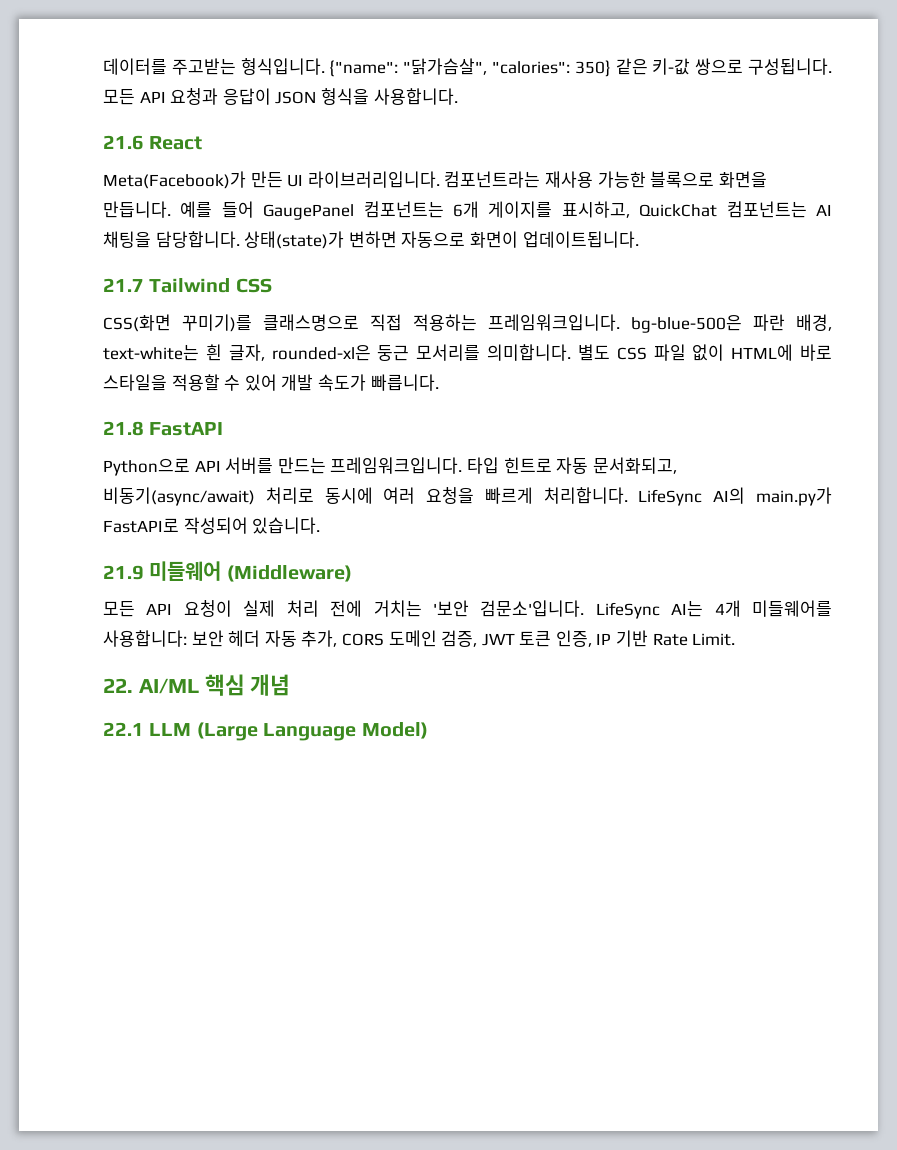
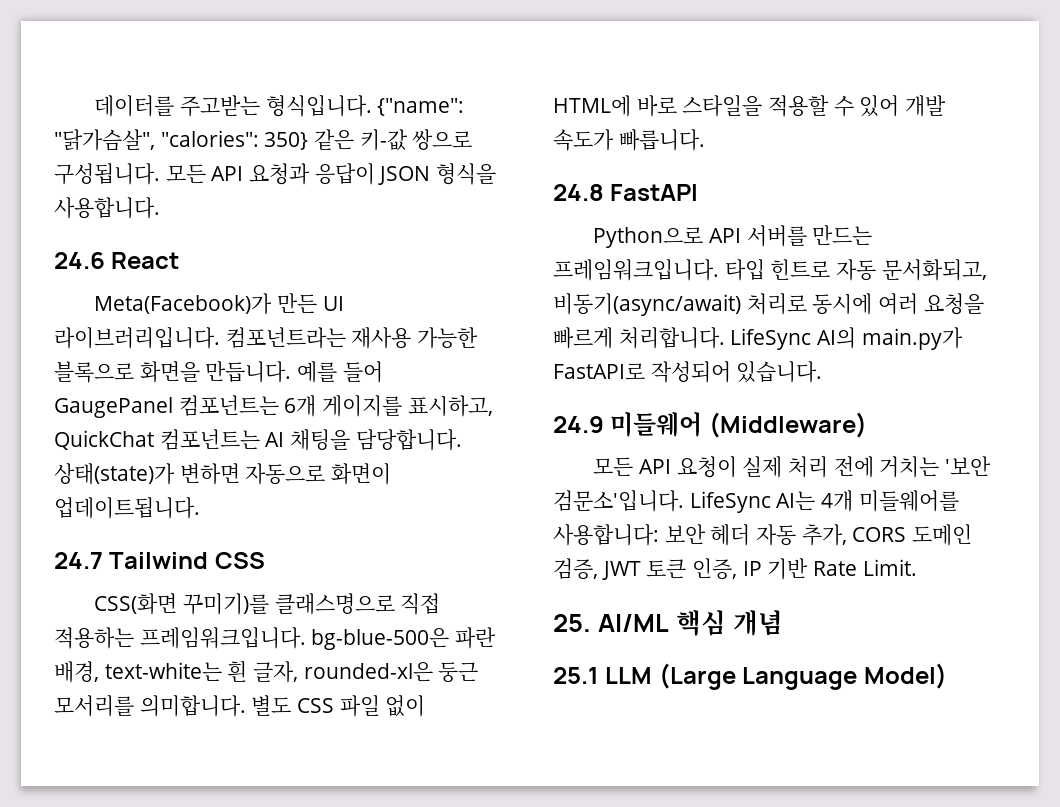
[103,135,144,150] 21.6 -> [54,252,105,269] 24.6
[103,278,144,292] 21.7 -> [54,552,103,569] 24.7
[103,421,144,436] 21.8 -> [553,184,604,201] 24.8
[103,565,144,580] 21.9 -> [553,416,604,433] 24.9
[103,678,133,693] 22. -> [553,614,591,632] 25.
[103,722,144,736] 22.1 -> [553,667,599,684] 25.1

